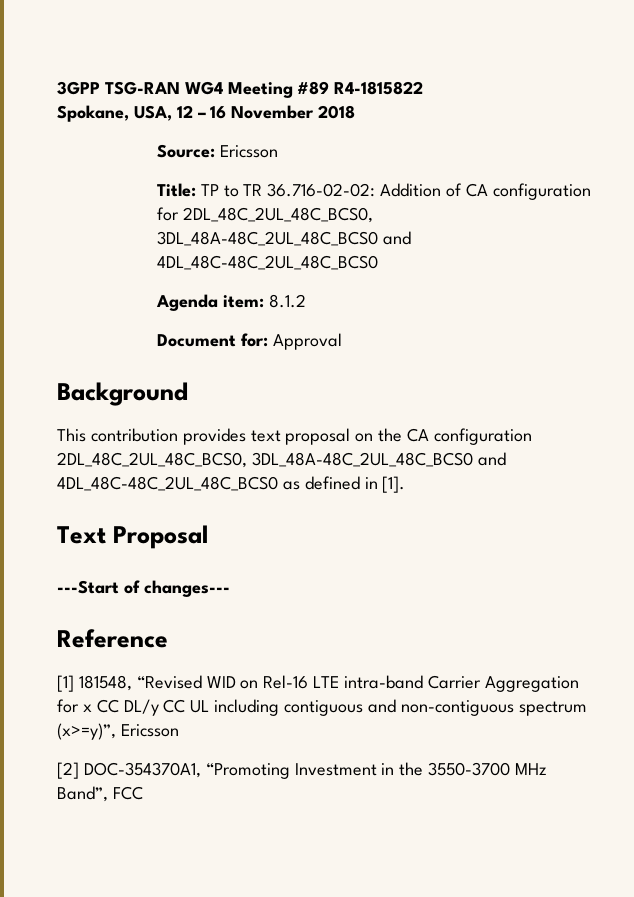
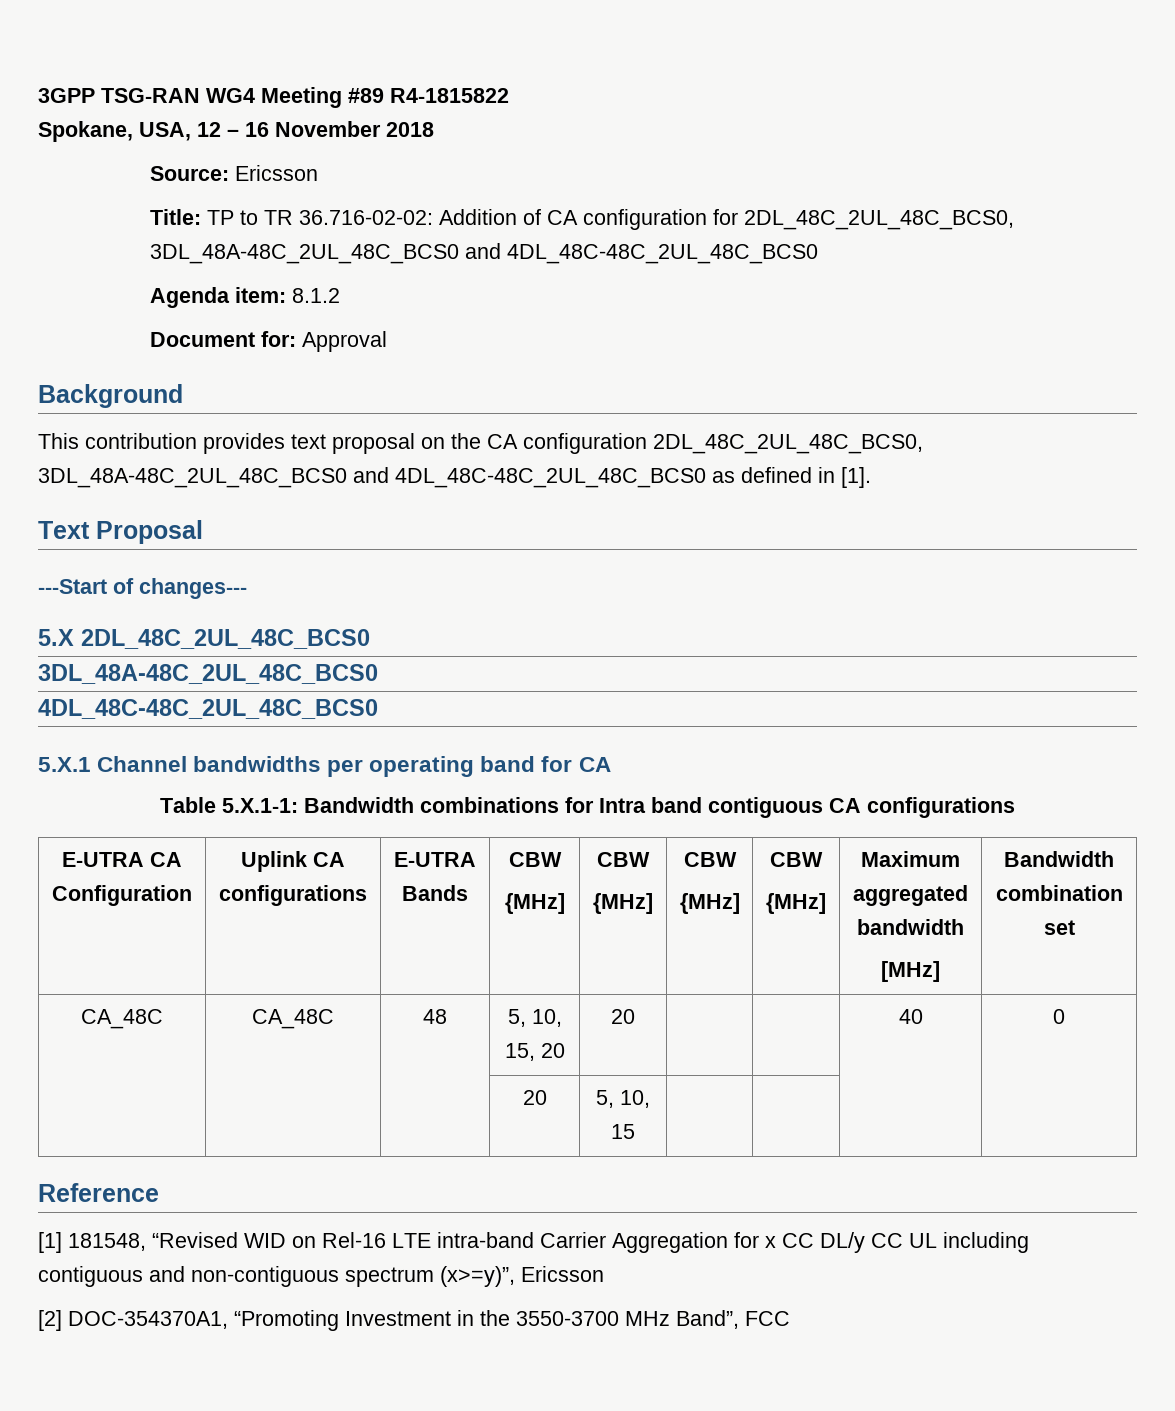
(230, 588) none -> [38,629,370,649] [38,664,378,684] [38,699,378,719] [38,756,611,777] [160,797,1015,818] [61,852,182,867] [51,885,192,906] [240,851,345,872] [218,885,367,906] [394,852,476,867] [402,885,468,901] [508,852,562,867] [504,893,565,914] [597,852,650,867] [593,893,653,914] [683,852,737,867] [679,893,740,914] [770,852,823,867] [766,893,826,914] [861,851,960,867] [853,885,968,906] [857,919,964,935] [881,961,940,982] [1004,851,1114,867] [995,885,1123,901] [1043,920,1075,935] [81,1009,163,1029] [251,1009,334,1029] [423,1009,447,1024] [507,1009,562,1027] [504,1043,565,1061] [611,1009,635,1024] [898,1009,923,1024] [1053,1009,1065,1024] [522,1090,547,1105] [596,1090,650,1108] [611,1124,635,1139] // 5.X 2DL_48C_2UL_48C_BCS0 // 3DL_48A-48C_2UL_48C_BCS0 // 4DL_48C-48C_2UL_48C_BCS0 // 5.X.1 Channel bandwidths per operating band for CA // Table 5.X.1-1: Bandwidth combinations for Intra band contiguous CA configurations // E-UTRA CA Configuration | Uplink CA configurations | E-UTRA Bands | CBW // {MHz] | CBW // {MHz] | CBW // {MHz] | CBW // {MHz] | Maximum aggregated bandwidth // [MHz] | Bandwidth combination set // CA_48C | CA_48C | 48 | 5, 10, 15, 20 | 20 | | | 40 | 0 // | | | 20 | 5, 10, 15 | | | |

